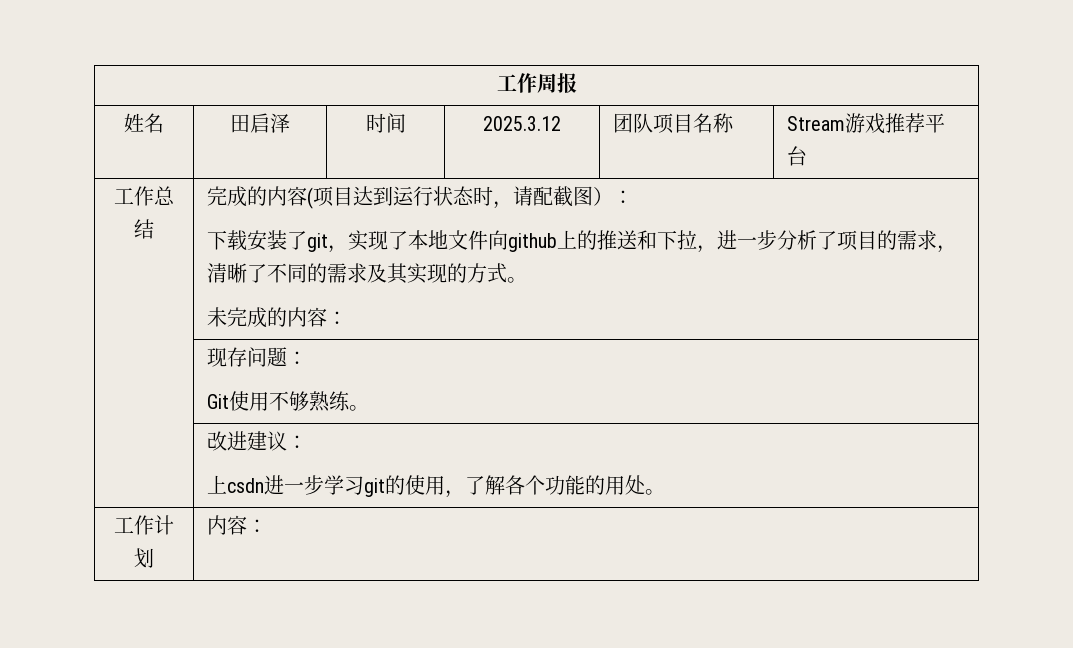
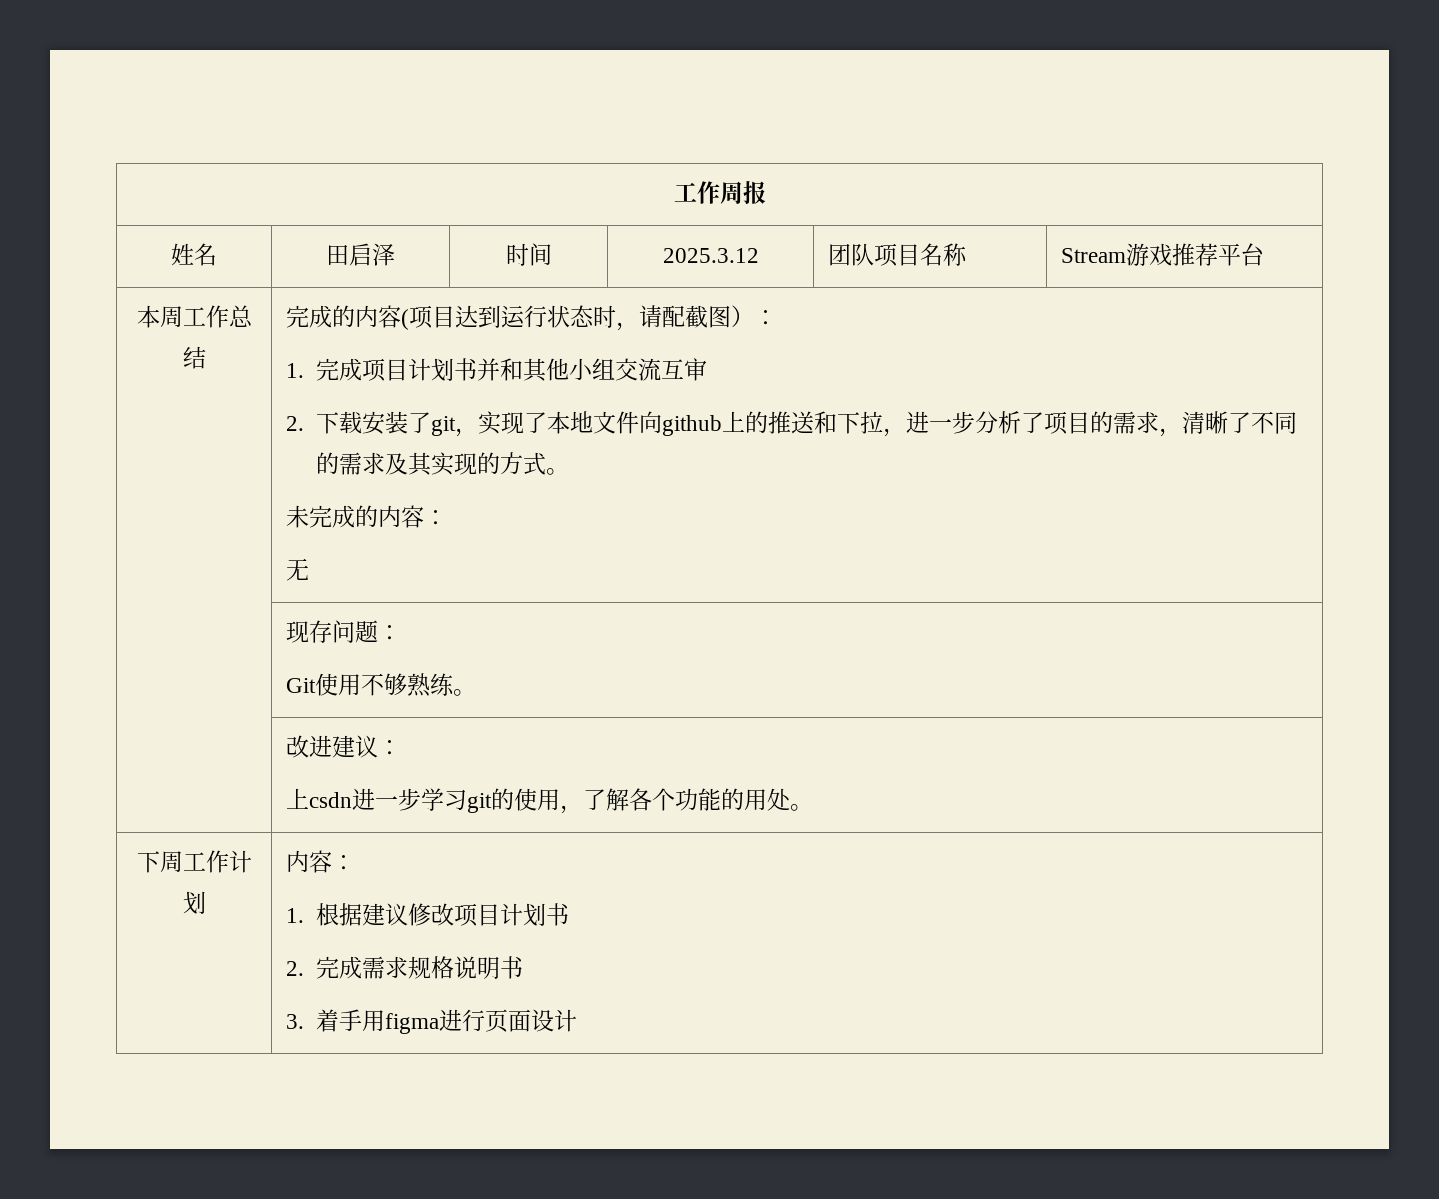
(808, 156) none -> [136,305,183,328] 本周
(634, 197) none -> [286,358,707,382] [286,416,305,431] 1.完成项目计划书并和其他小组交流互审 // 2.
(348, 318) none -> [286,558,310,581] // 无
(666, 492) none -> [136,851,183,873] 下周
(268, 526) none -> [286,903,569,927] [286,956,523,979] [286,1009,577,1034] // 1.根据建议修改项目计划书 // 2.完成需求规格说明书 // 3.着手用figma进行页面设计

